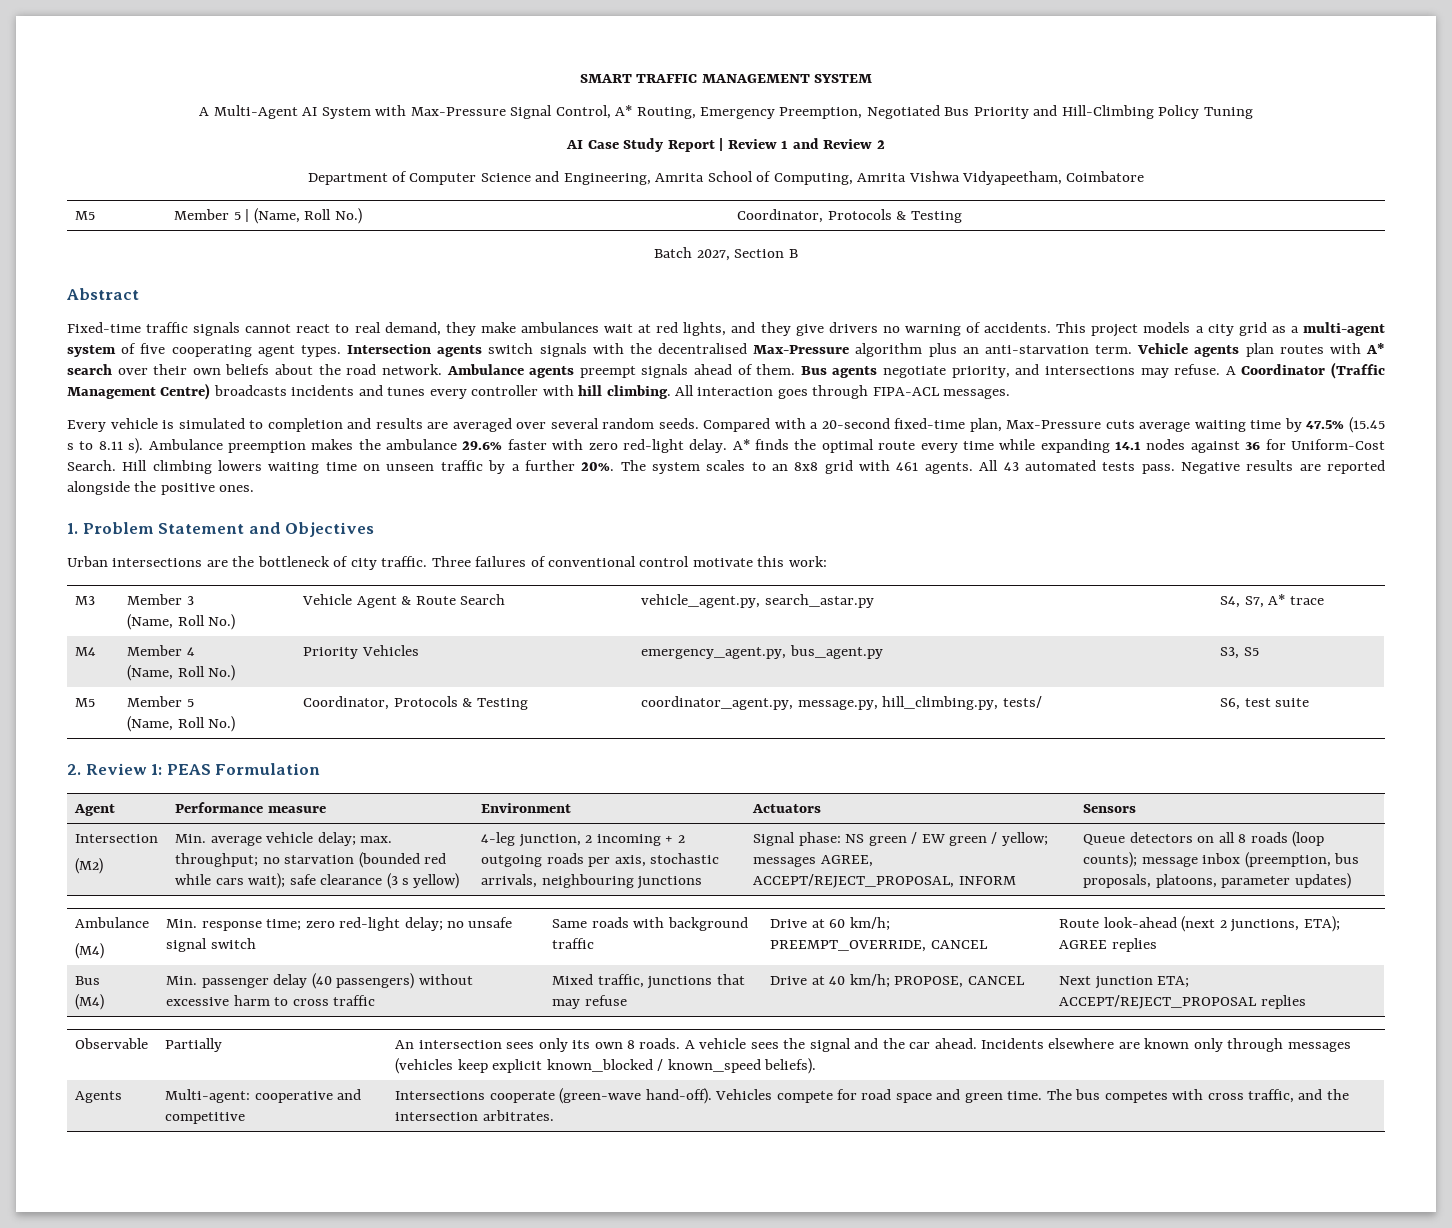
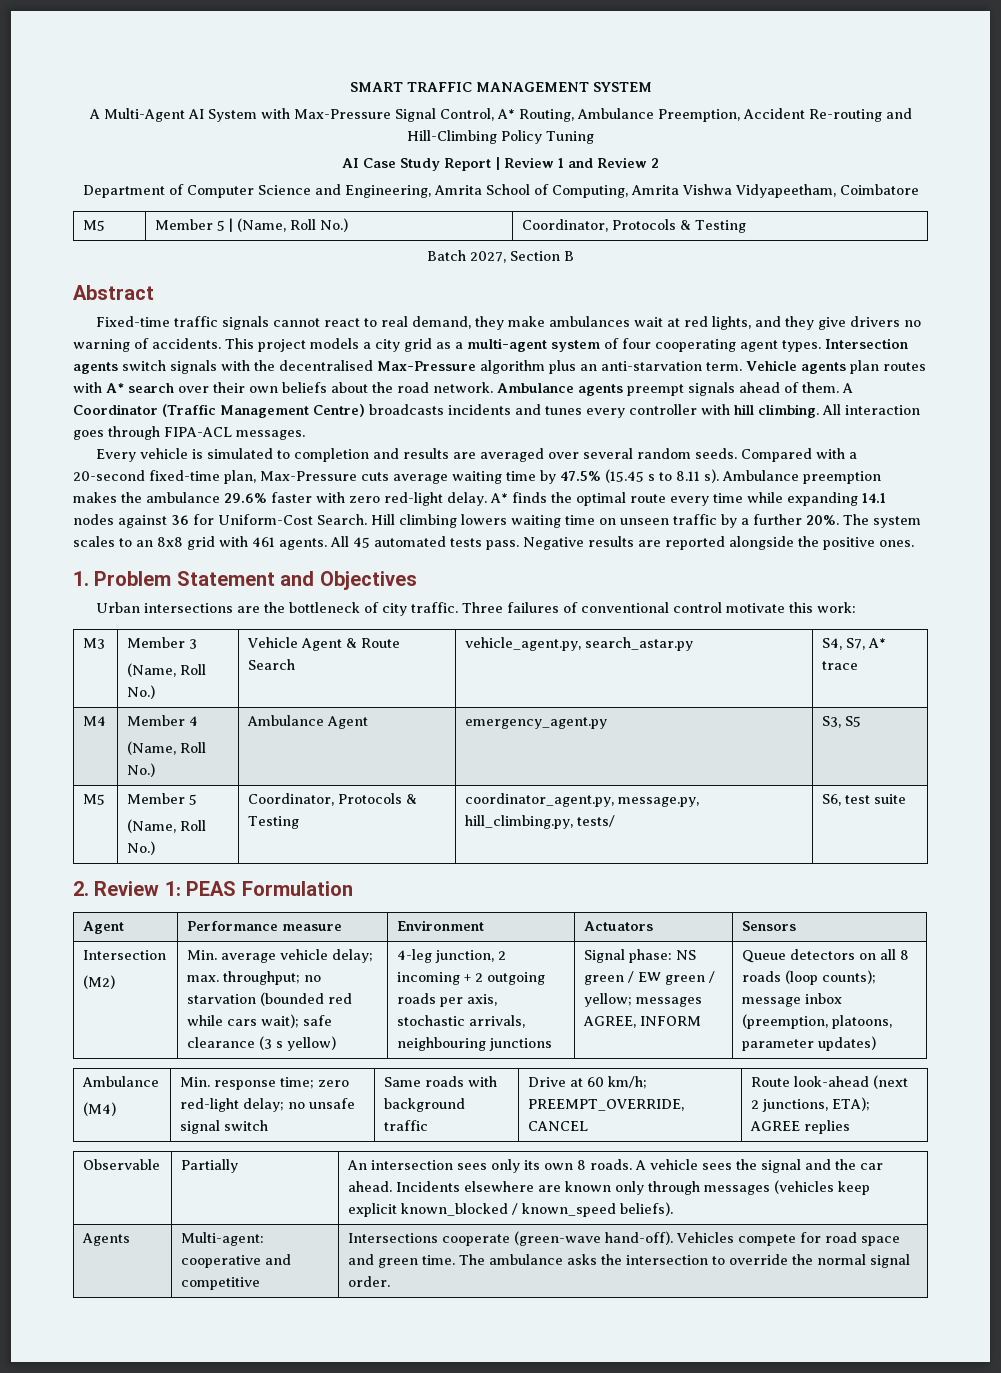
[699,105,1029,119] Emergency Preemption, Negotiated Bus Priority -> [576,108,882,122] Ambulance Preemption, Accident Re-routing
[140,343,166,354] five -> [622,338,651,349] four
[800,364,1221,378] Bus agents negotiate priority, and intersections may refuse. -> (839, 387) none
[1003,462,1019,471] 43 -> [353,537,370,548] 45
[303,645,419,659] [641,645,883,659] Priority Vehicles | emergency_agent.py, bus_agent.py -> [247,715,369,729] [465,717,608,729] Ambulance Agent | emergency_agent.py
[753,874,955,888] ACCEPT/REJECT_PROPOSAL, -> (637, 1022) none
[1334,853,1360,864] [1083,874,1152,888] bus proposals, -> (829, 1021) none
[75,976,101,985] [75,994,105,1010] [166,973,473,989] [166,995,376,1006] [552,974,745,989] [552,995,627,1009] [770,974,1025,988] [1059,976,1190,989] [1059,995,1306,1009] // Bus // (M4) | Min. passenger delay (40 passengers) without excessive harm to cross traffic | Mixed traffic, junctions that may refuse | Drive at 40 km/h; PROPOSE, CANCEL | Next junction ETA; ACCEPT/REJECT_PROPOSAL replies -> (851, 1127) none
[1075,1089,1349,1103] [395,1110,554,1121] bus competes with cross traffic, and the intersection arbitrates. -> [489,1254,911,1268] [348,1276,391,1287] ambulance asks the intersection to override the normal signal order.

